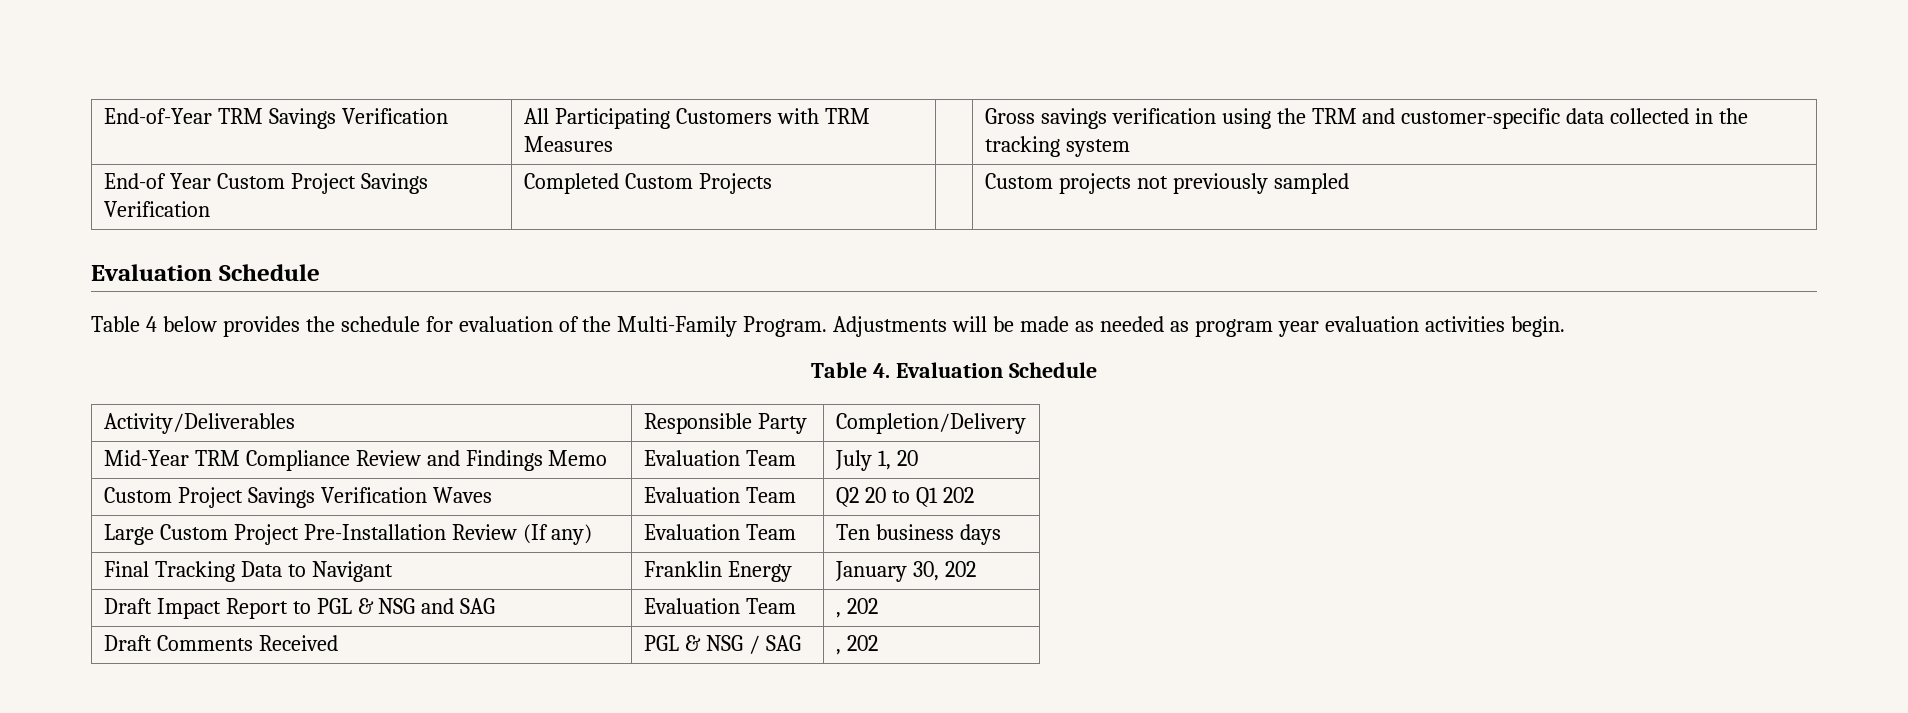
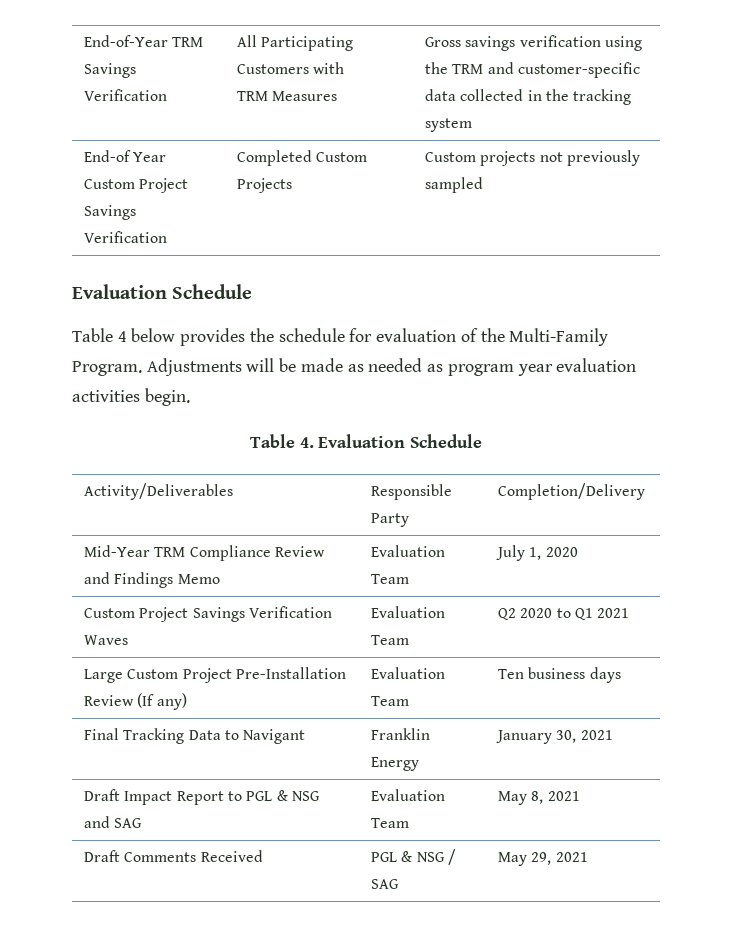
[896,450,918,466] 20 -> [545,547,578,557] 2020
[864,487,886,503] 20 -> [520,608,553,618] 2020
[942,487,974,503] 202 -> [597,608,630,618] 2021
[944,561,976,577] 202 -> [580,730,613,740] 2021
[835,598,878,618] , 202 -> [498,791,580,805] May 8, 2021
[835,635,878,655] , 202 -> [498,852,588,866] May 29, 2021

